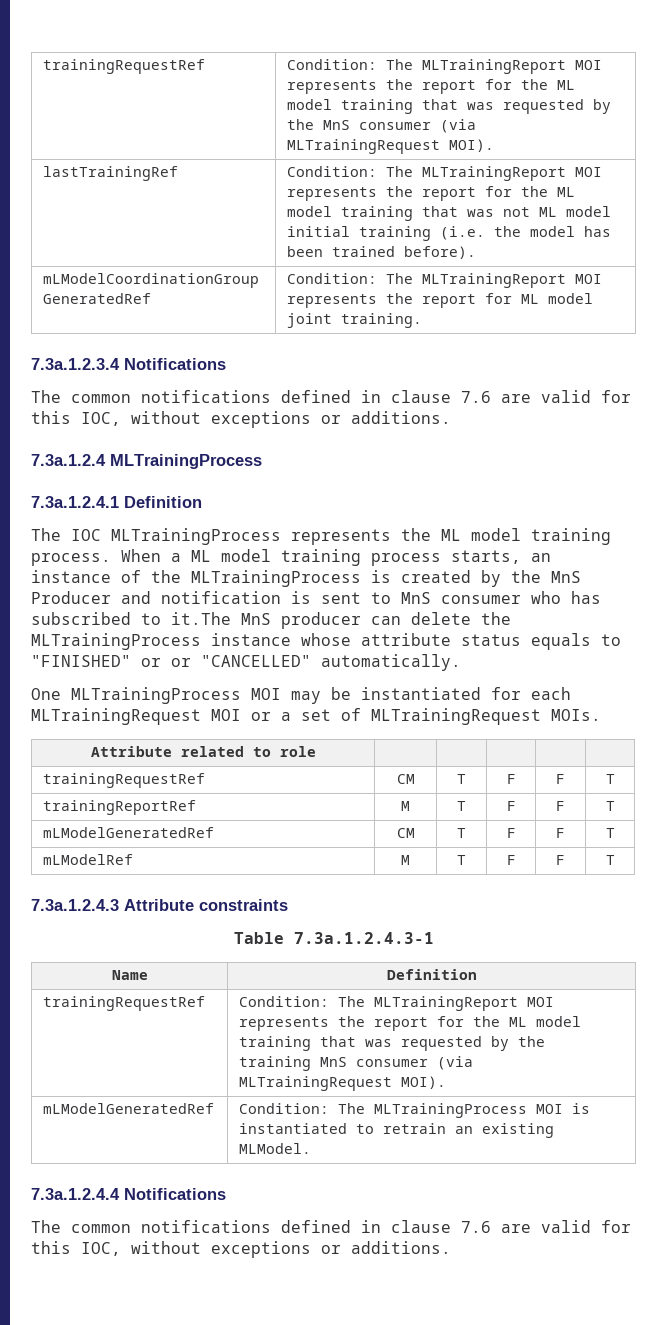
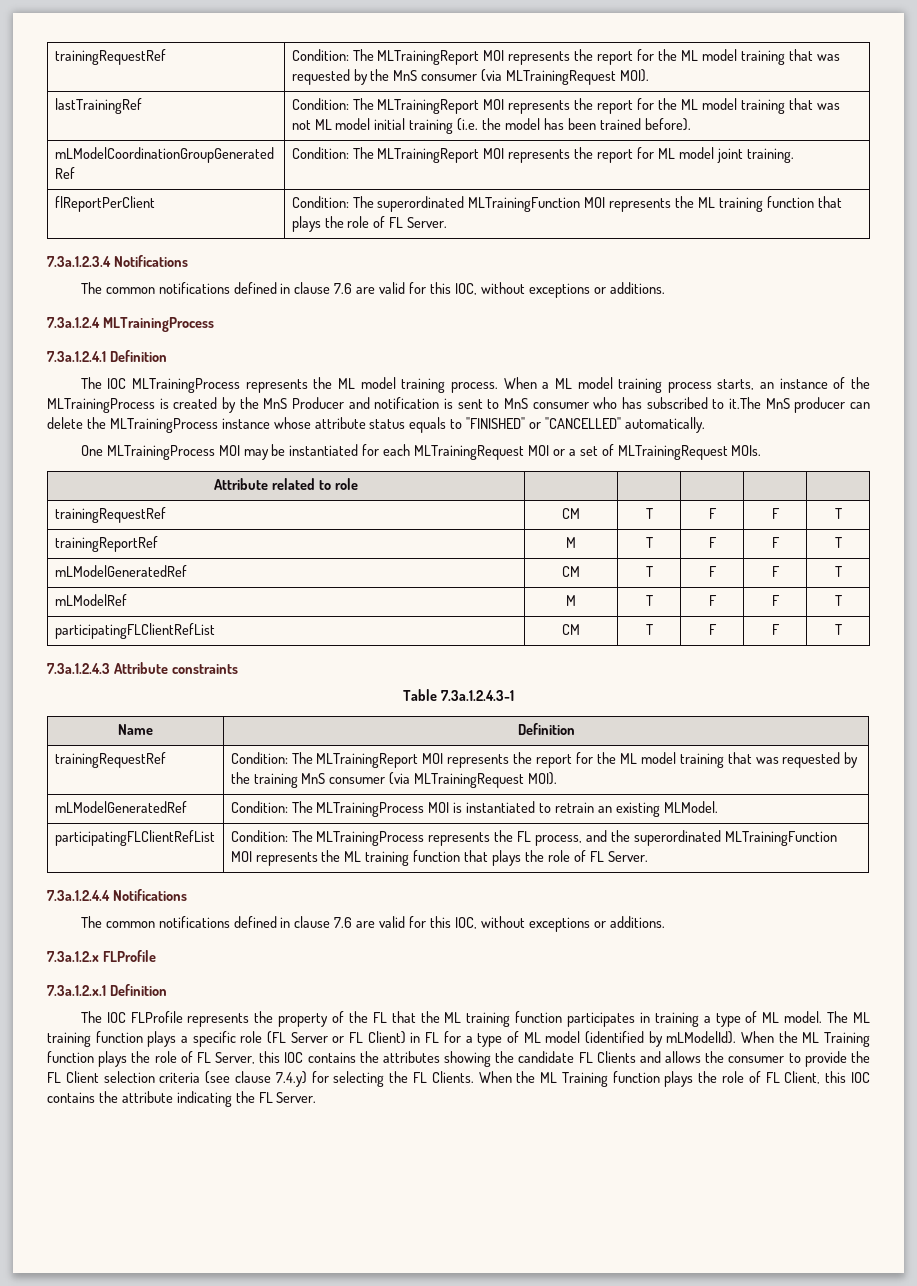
(423, 320) none -> [54,196,155,212] [291,196,842,212] [291,216,448,232] // flReportPerClient | Condition: The superordinated MLTrainingFunction MOI represents the ML training function that plays the role of FL Server.
[171,658,191,667] or -> (542, 425) none
(615, 860) none -> [54,623,215,639] [562,624,580,635] [645,624,653,635] [708,624,717,635] [771,624,780,635] [834,624,842,635] // participatingFLClientRefList | CM | T | F | F | T
(312, 1148) none -> [54,830,215,846] [230,830,837,846] [230,850,648,866] // participatingFLClientRefList | Condition: The MLTrainingProcess represents the FL process, and the superordinated MLTrainingFunction MOI represents the ML training function that plays the role of FL Server.
(451, 1247) none -> [47,950,156,962] [47,984,167,996] [80,1011,871,1027] [47,1031,870,1047] [47,1051,870,1067] [47,1071,871,1087] [47,1091,317,1107] // 7.3a.1.2.x FLProfile // 7.3a.1.2.x.1 Definition // The IOC FLProfile represents the property of the FL that the ML training function participates in training a type of ML model. The ML training function plays a specific role (FL Server or FL Client) in FL for a type of ML model (identified by mLModelId). When the ML Training function plays the role of FL Server, this IOC contains the attributes showing the candidate FL Clients and allows the consumer to provide the FL Client selection criteria (see clause 7.4.y) for selecting the FL Clients. When the ML Training function plays the role of FL Client, this IOC contains the attribute indicating the FL Server.

